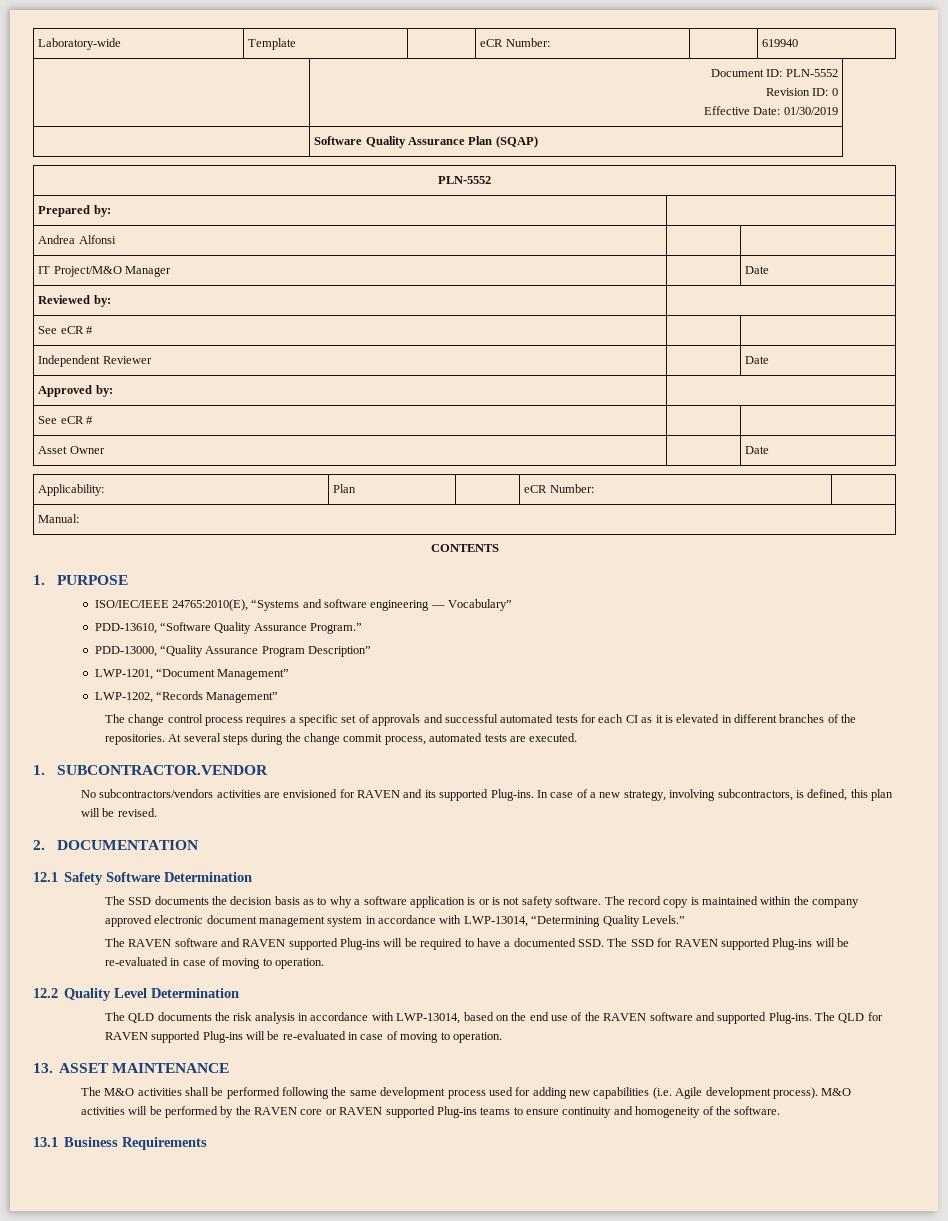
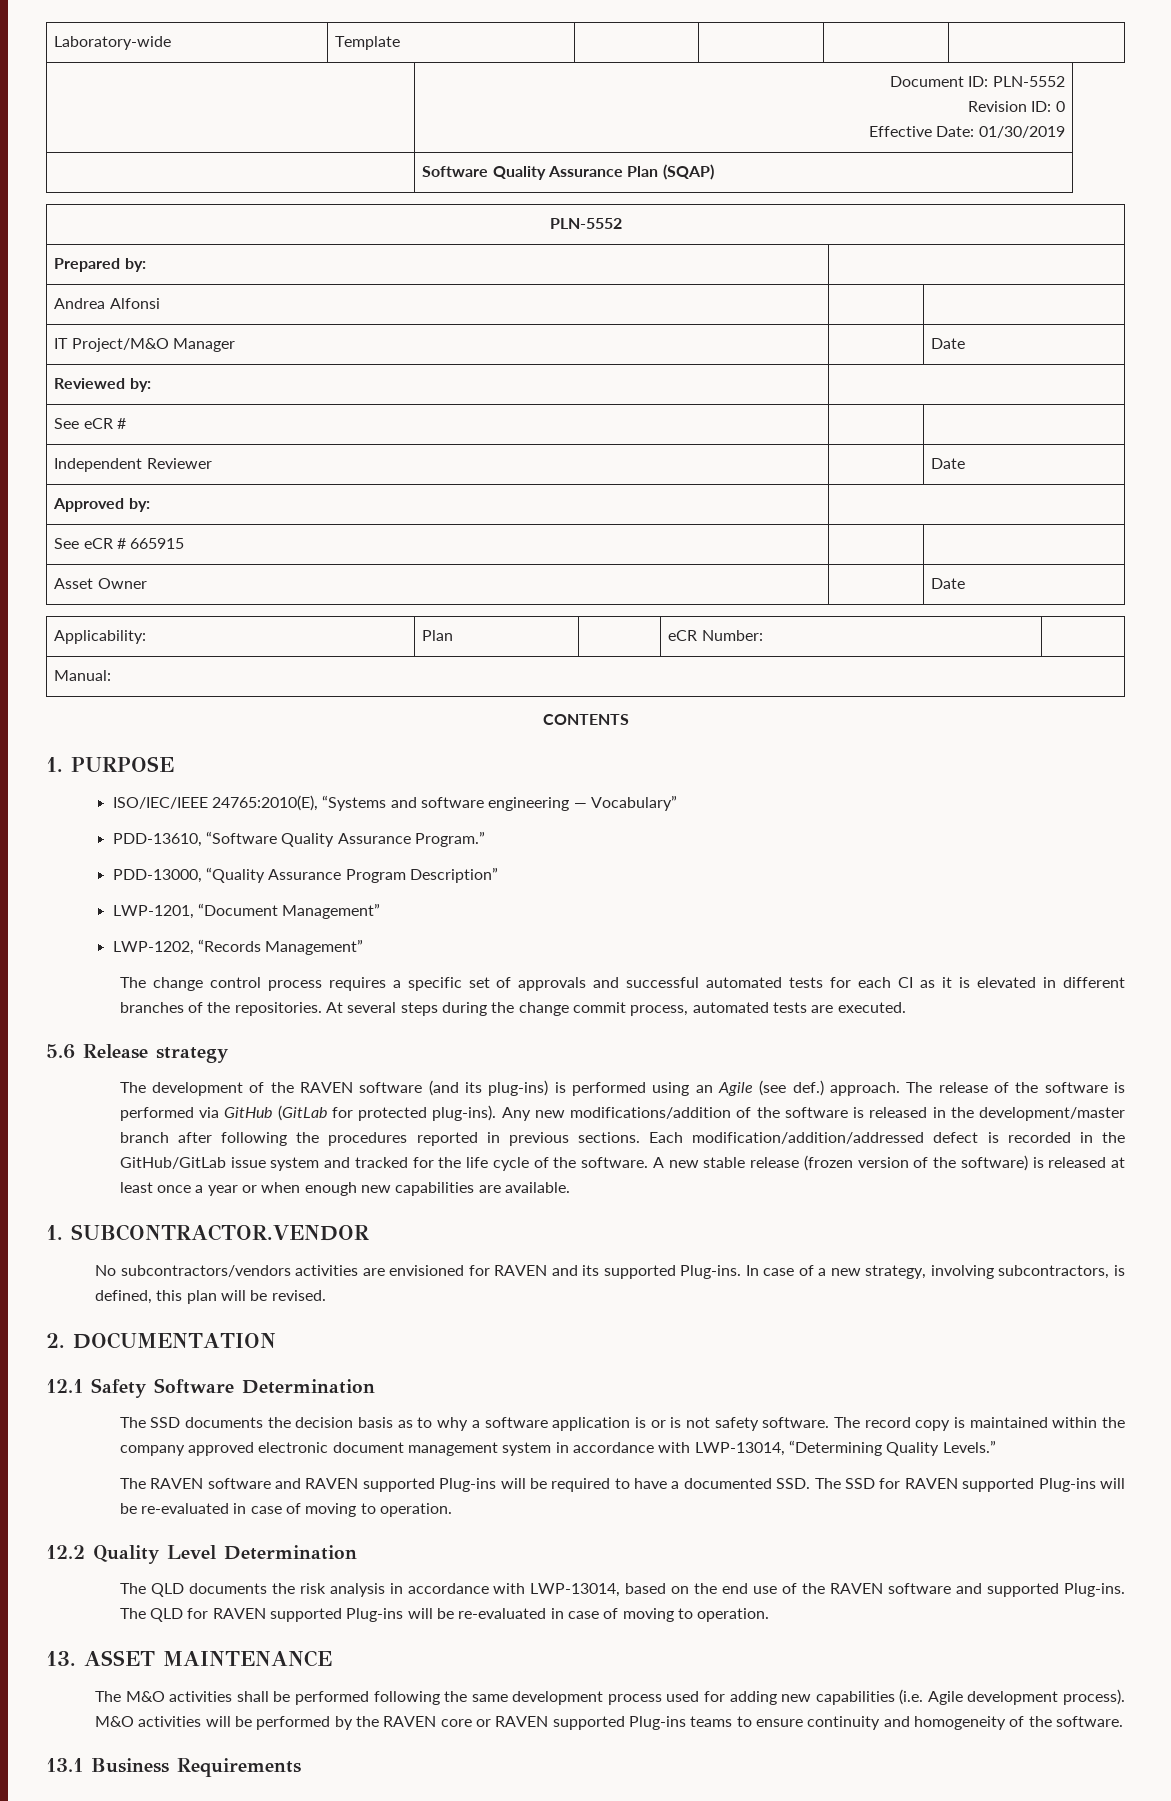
[480,38,550,47] [762,39,799,47] eCR Number: | | 619940 -> (401, 43) | |
(94, 420) none -> [130,538,185,549] 665915
(578, 737) none -> [46,1044,229,1063] [119,1080,1126,1096] [119,1105,1125,1121] [119,1132,1125,1146] [119,1155,1125,1171] [119,1182,570,1196] // 5.6 Release strategy // The development of the RAVEN software (and its plug-ins) is performed using an Agile (see def.) approach. The release of the software is performed via GitHub (GitLab for protected plug-ins). Any new modifications/addition of the software is released in the development/master branch after following the procedures reported in previous sections. Each modification/addition/addressed defect is recorded in the GitHub/GitLab issue system and tracked for the life cycle of the software. A new stable release (frozen version of the software) is released at least once a year or when enough new capabilities are available.

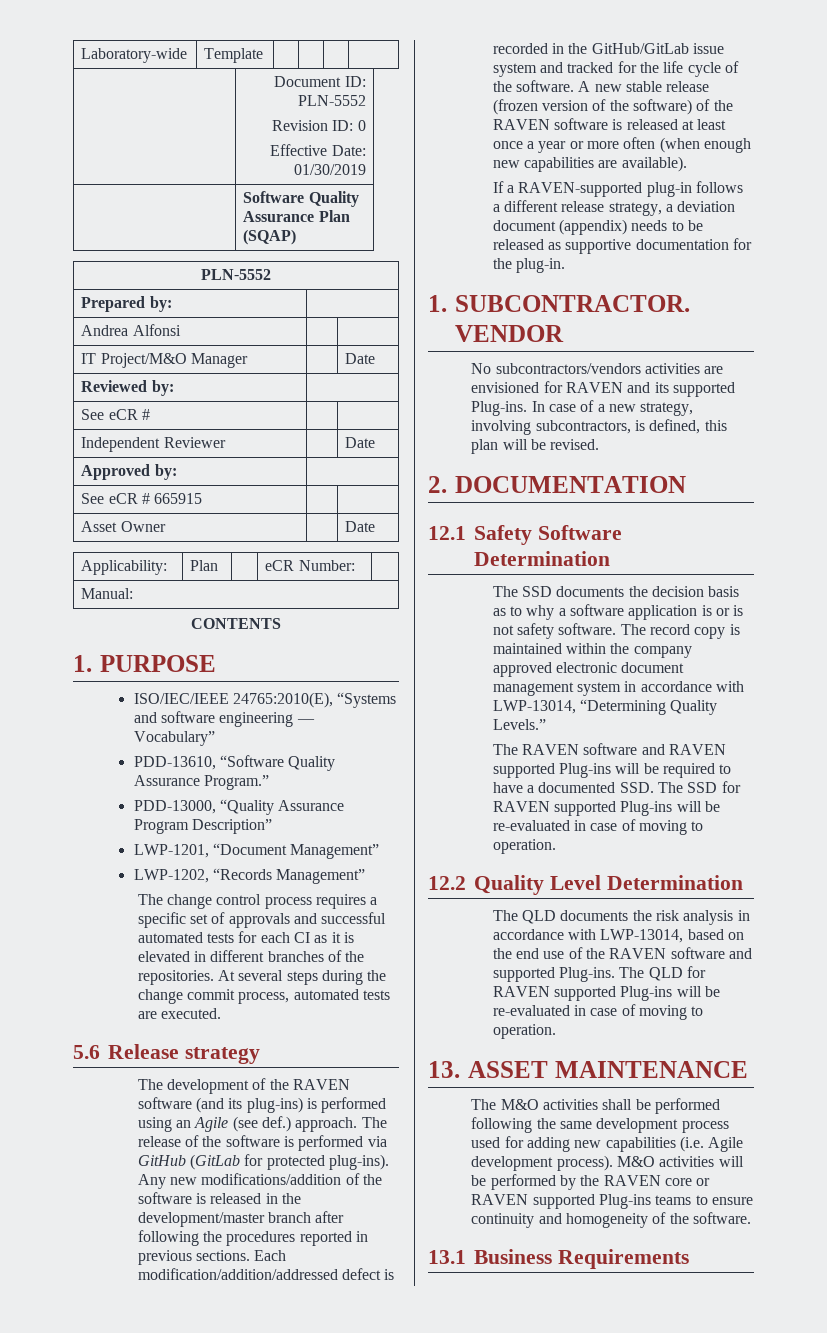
(1028, 1163) none -> [696,99,733,111] [492,118,609,130] of the RAVEN software
[261,1182,301,1193] when -> [587,137,700,153] more often (when
[504,1182,570,1193] available. -> [621,156,687,172] [492,181,744,197] [492,200,736,216] [492,219,704,235] [492,238,753,254] [492,258,566,273] available). // If a RAVEN-supported plug-in follows a different release strategy, a deviation document (appendix) needs to be released as supportive documentation for the plug-in.

